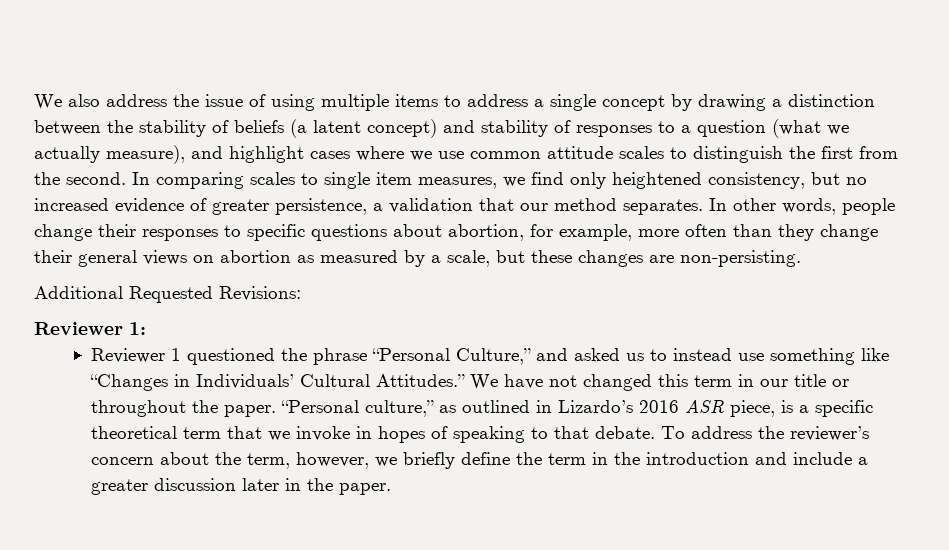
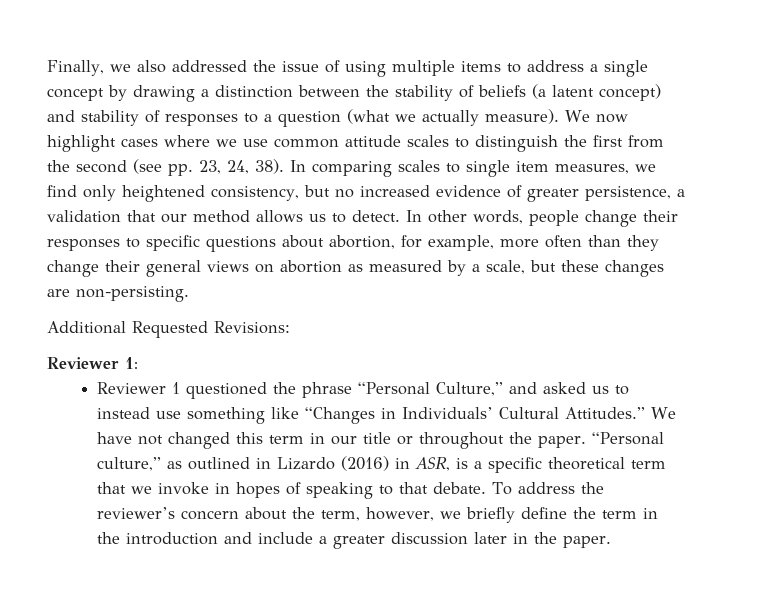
[34,94,167,110] We also address -> [47,60,247,76] Finally, we also addressed
[106,145,223,164] measure), and -> [485,109,628,124] measure). We now
[66,172,126,185] second. -> [76,159,284,176] second (see pp. 23, 24, 38).
[623,199,703,215] separates. -> [256,210,400,223] allows us to detect.
[557,399,775,417] Lizardo’s 2016 ASR piece, -> [277,456,451,471] Lizardo (2016) in ASR,

